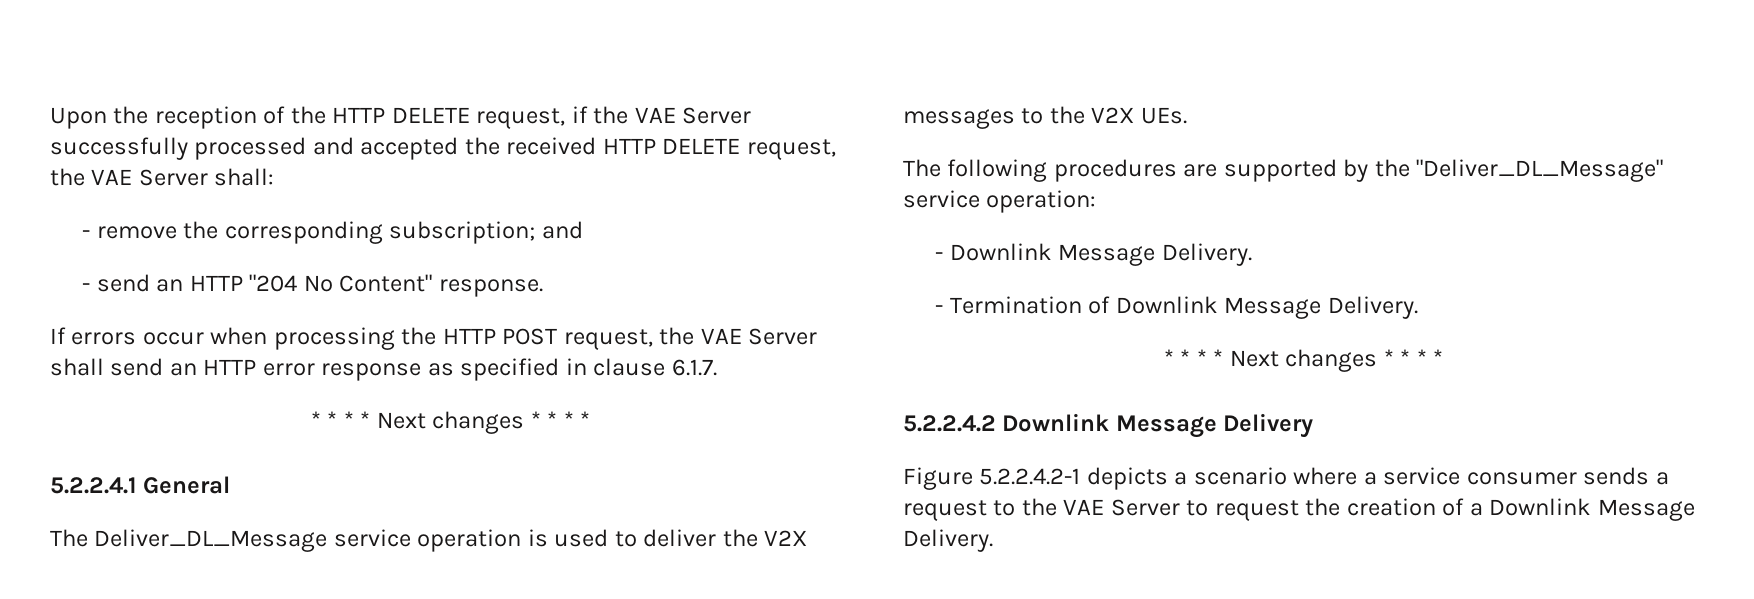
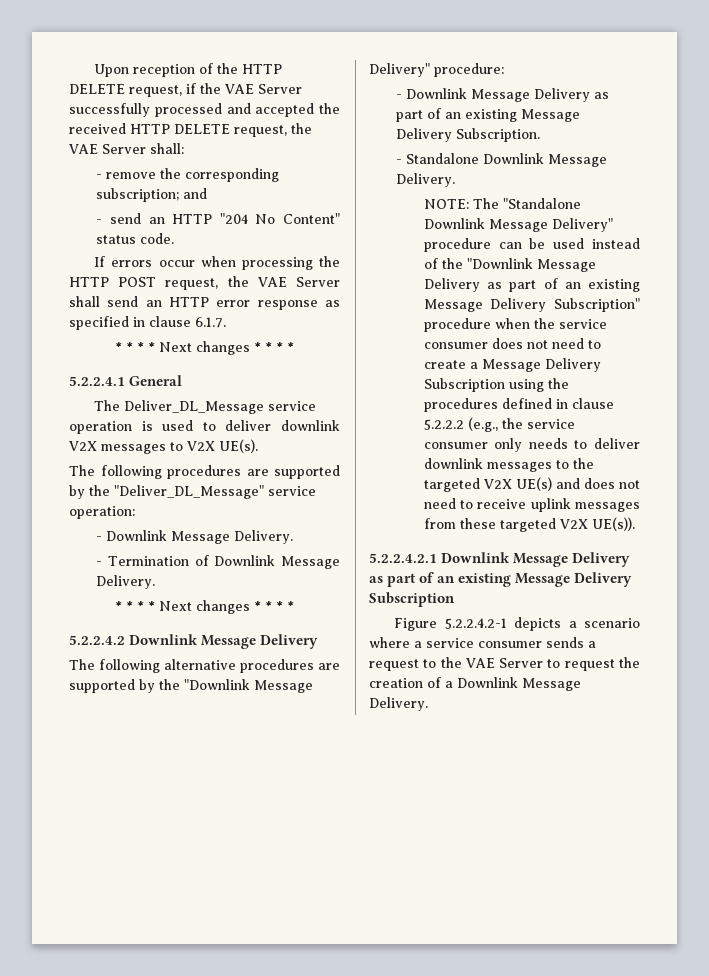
[113,106,149,124] the -> (130, 70) none
[438,279,543,297] response. -> [96,233,175,244] status code.
[722,529,758,547] the -> [281,420,340,431] downlink
[1049,106,1187,124] the V2X UEs. -> [187,439,258,453] V2X UE(s).
(1314, 425) none -> [69,659,340,673] [69,679,313,693] [369,63,504,77] [396,88,610,102] [396,108,581,122] [396,128,541,142] [396,153,608,167] [396,173,456,187] [423,198,581,209] [423,218,613,232] [423,238,640,252] [423,258,596,272] [423,278,640,292] [423,298,640,312] [423,318,607,332] [423,338,601,349] [423,358,601,372] [423,378,569,392] [423,398,614,412] [423,417,575,432] [423,438,640,452] [423,458,594,472] [423,477,640,492] [423,498,640,512] [423,517,635,532] [369,552,631,567] [369,572,633,587] [369,592,455,607] // The following alternative procedures are supported by the "Downlink Message Delivery" procedure: // - Downlink Message Delivery as part of an existing Message Delivery Subscription. // - Standalone Downlink Message Delivery. // NOTE: The "Standalone Downlink Message Delivery" procedure can be used instead of the "Downlink Message Delivery as part of an existing Message Delivery Subscription" procedure when the service consumer does not need to create a Message Delivery Subscription using the procedures defined in clause 5.2.2.2 (e.g., the service consumer only needs to deliver downlink messages to the targeted V2X UE(s) and does not need to receive uplink messages from these targeted V2X UE(s)). // 5.2.2.4.2.1 Downlink Message Delivery as part of an existing Message Delivery Subscription

